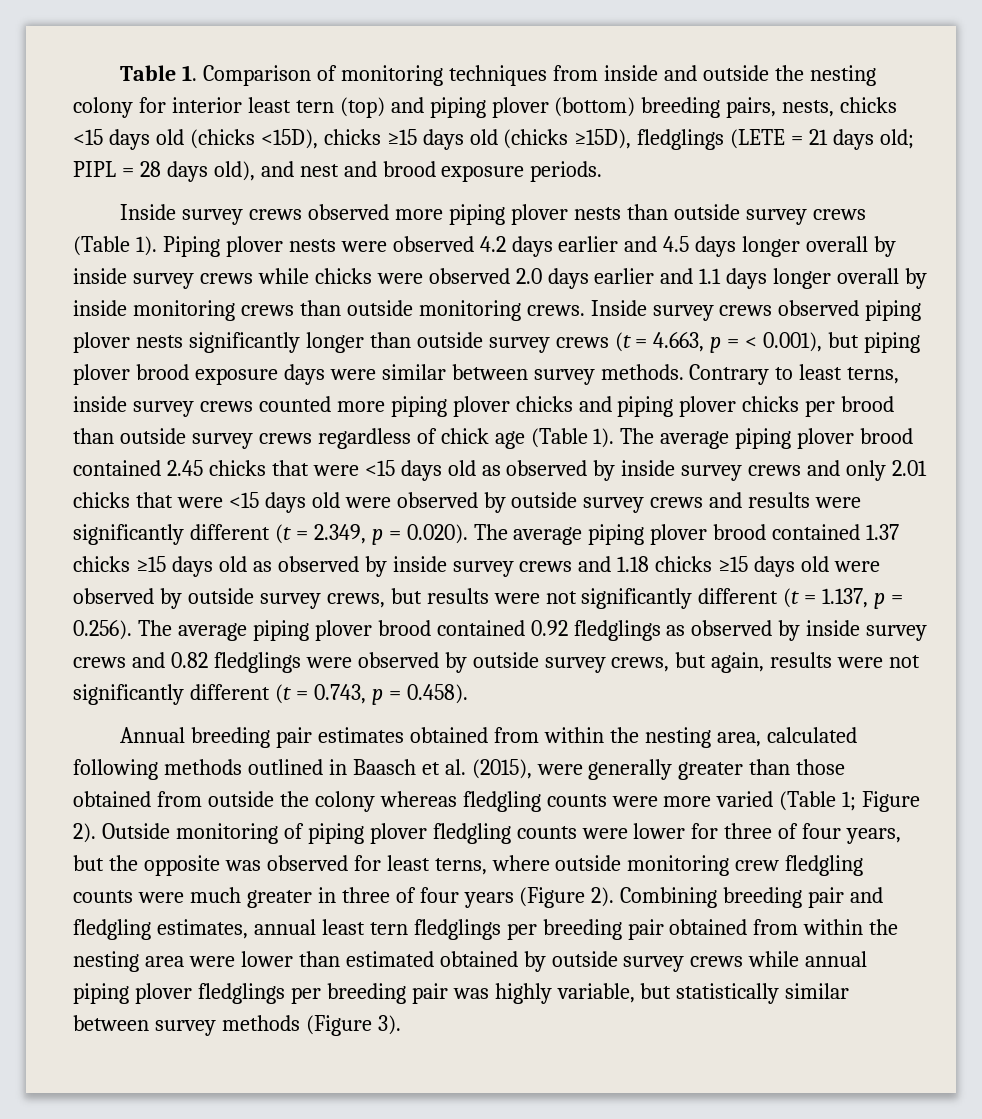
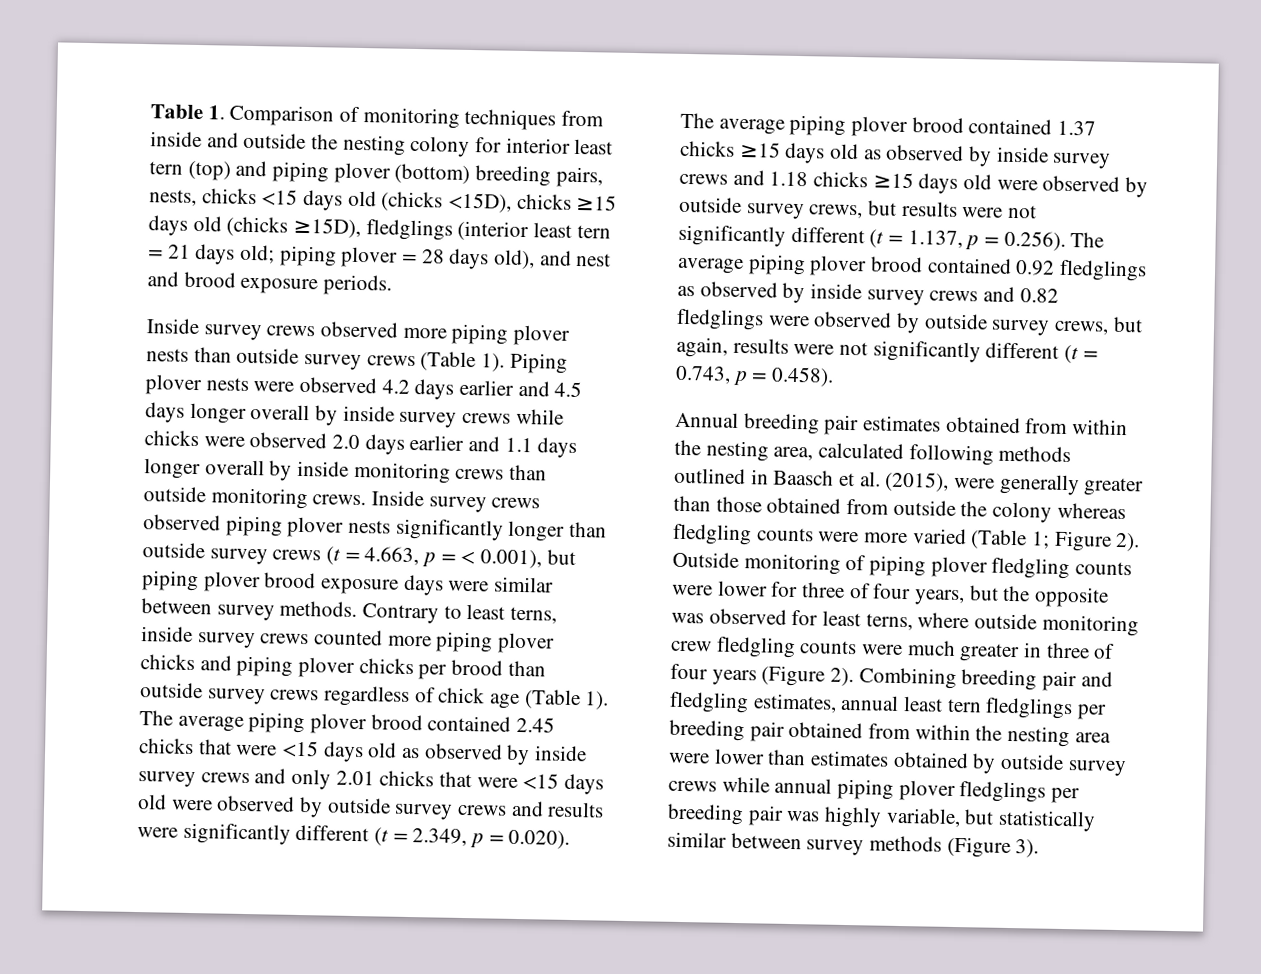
[730,129,786,149] (LETE -> [457,220,611,242] (interior least tern
[73,161,116,177] PIPL -> [278,245,399,268] piping plover
[345,951,434,967] estimated -> [810,750,890,767] estimates

